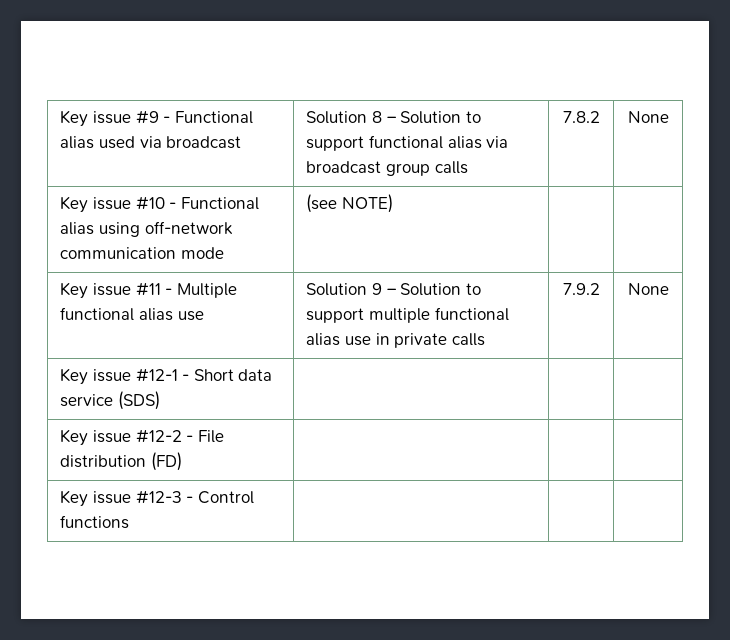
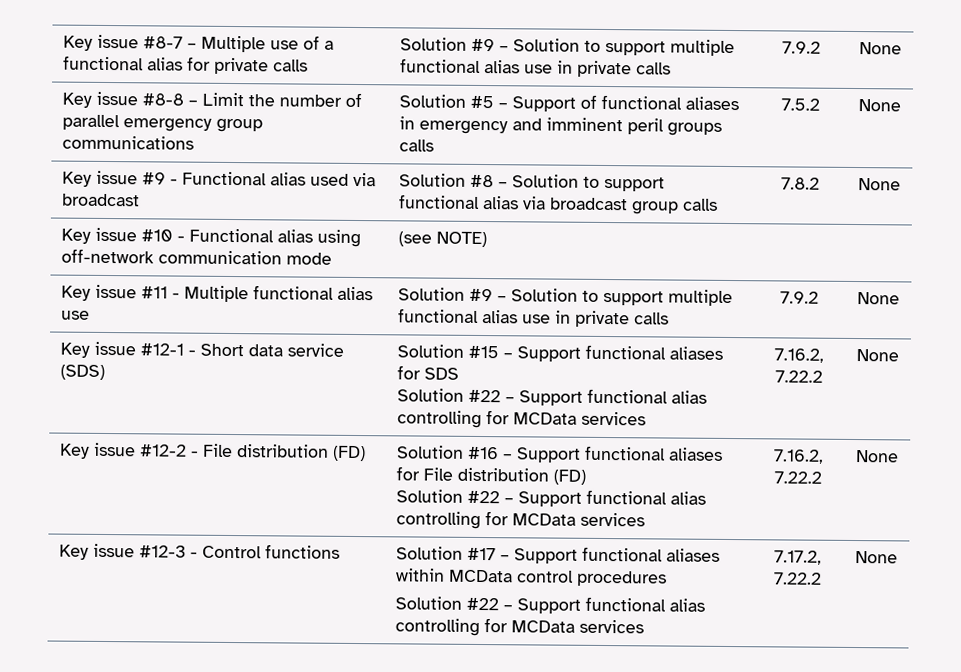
[60,110,132,127] Key issue -> [62,34,334,53] [62,55,308,75] [399,37,735,57] [399,58,671,78] [782,41,821,54] [859,42,902,55] [61,91,362,108] [61,114,263,133] [61,135,194,150] [398,94,739,112] [398,116,722,136] [398,139,434,152] [781,98,820,111] [858,99,901,112] [61,170,138,187] Key issue #8-7 – Multiple use of a functional alias for private calls | Solution #9 – Solution to support multiple functional alias use in private calls | 7.9.2 | None // Key issue #8-8 – Limit the number of parallel emergency group communications | Solution #5 – Support of functional aliases in emergency and imminent peril groups calls | 7.5.2 | None // Key issue
[372,111,383,123] 8 -> [469,174,494,188] #8
[372,283,383,295] 9 -> [468,288,493,302] #9
(161, 400) | | -> [396,344,723,362] [396,365,459,380] [396,388,707,406] [396,410,646,429] [773,348,824,363] [774,370,823,383] [856,349,899,362] Solution #15 – Support functional aliases for SDS // Solution #22 – Support functional alias controlling for MCData services | 7.16.2, 7.22.2 | None
(183, 461) | | -> [396,445,723,463] [395,466,586,485] [395,489,706,507] [395,511,645,530] [772,449,824,464] [773,471,822,484] [856,450,899,463] Solution #16 – Support functional aliases for File distribution (FD) // Solution #22 – Support functional alias controlling for MCData services | 7.16.2, 7.22.2 | None
(130, 522) | | -> [395,546,720,564] [395,568,667,587] [394,596,705,614] [394,618,644,637] [773,550,822,565] [773,572,822,585] [855,551,898,564] Solution #17 – Support functional aliases within MCData control procedures // Solution #22 – Support functional alias controlling for MCData services | 7.17.2, 7.22.2 | None

